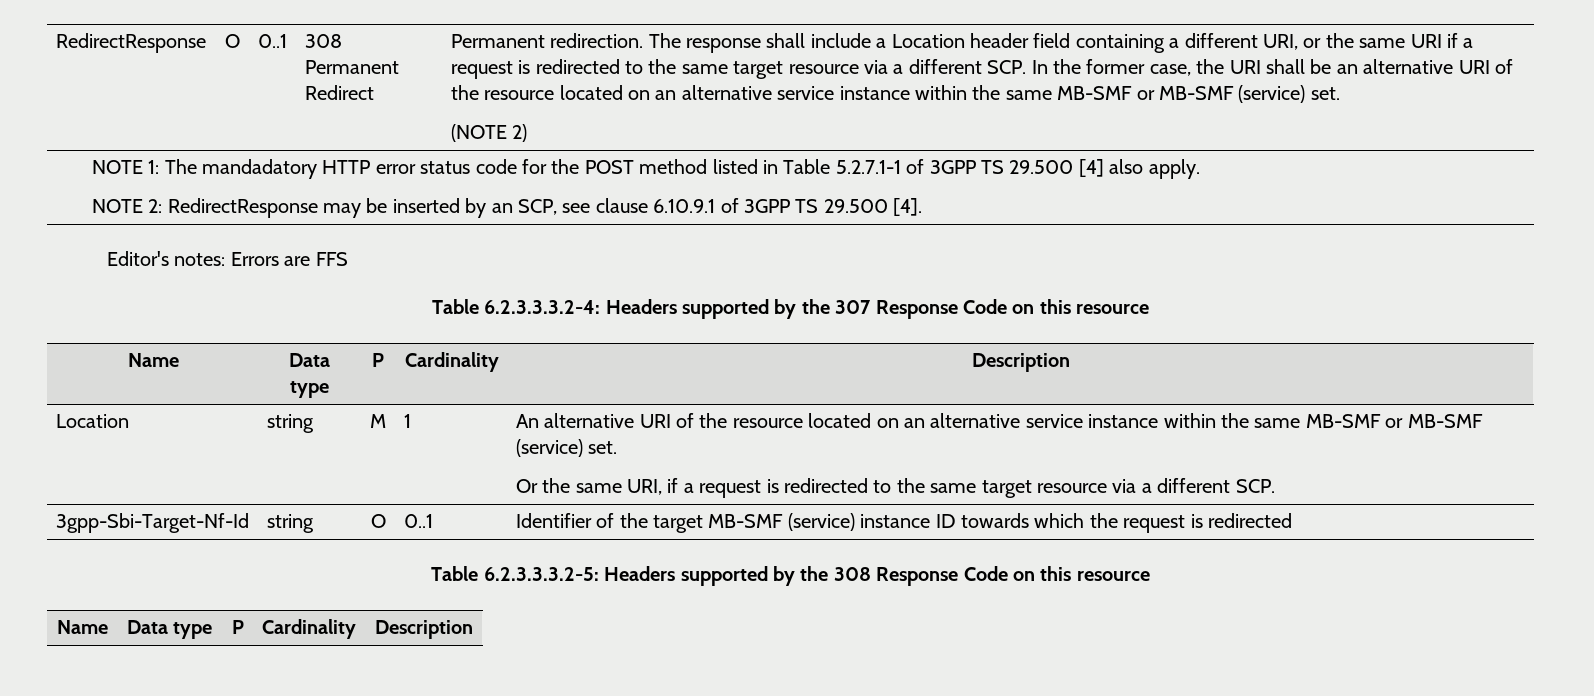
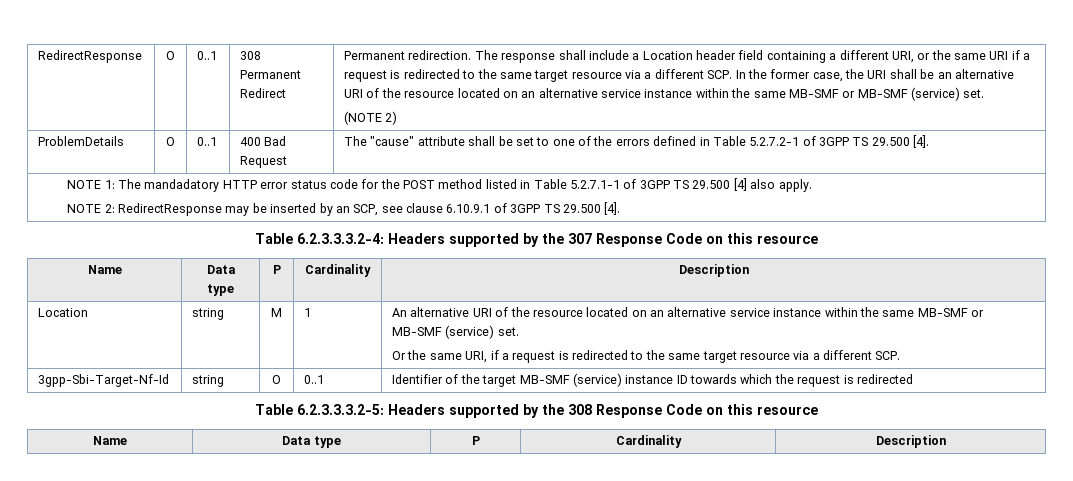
(528, 133) none -> [38,136,125,146] [166,137,175,146] [197,137,218,146] [240,136,287,146] [240,156,288,168] [344,135,930,148] // ProblemDetails | O | 0..1 | 400 Bad Request | The "cause" attribute shall be set to one of the errors defined in Table 5.2.7.2-1 of 3GPP TS 29.500 [4].
[107,251,348,266] // Editor's notes: Errors are FFS -> (621, 208) none

